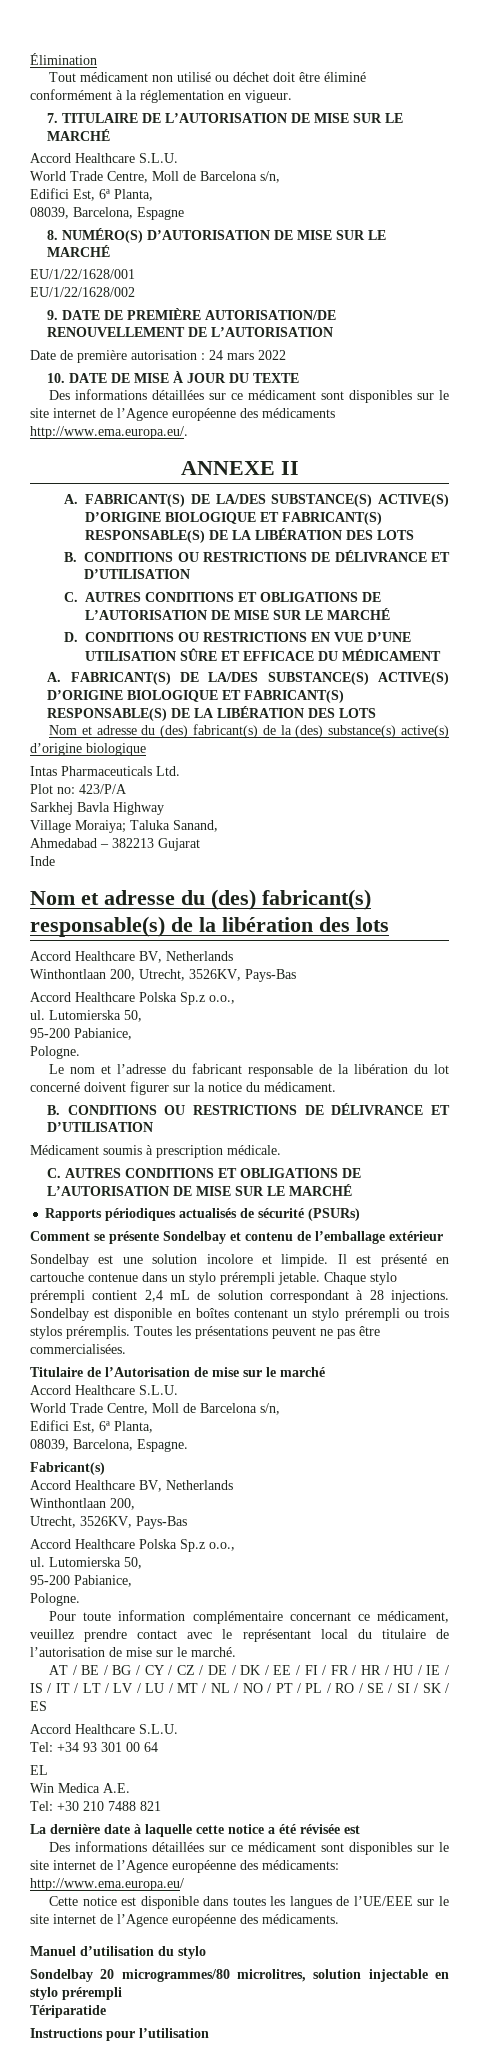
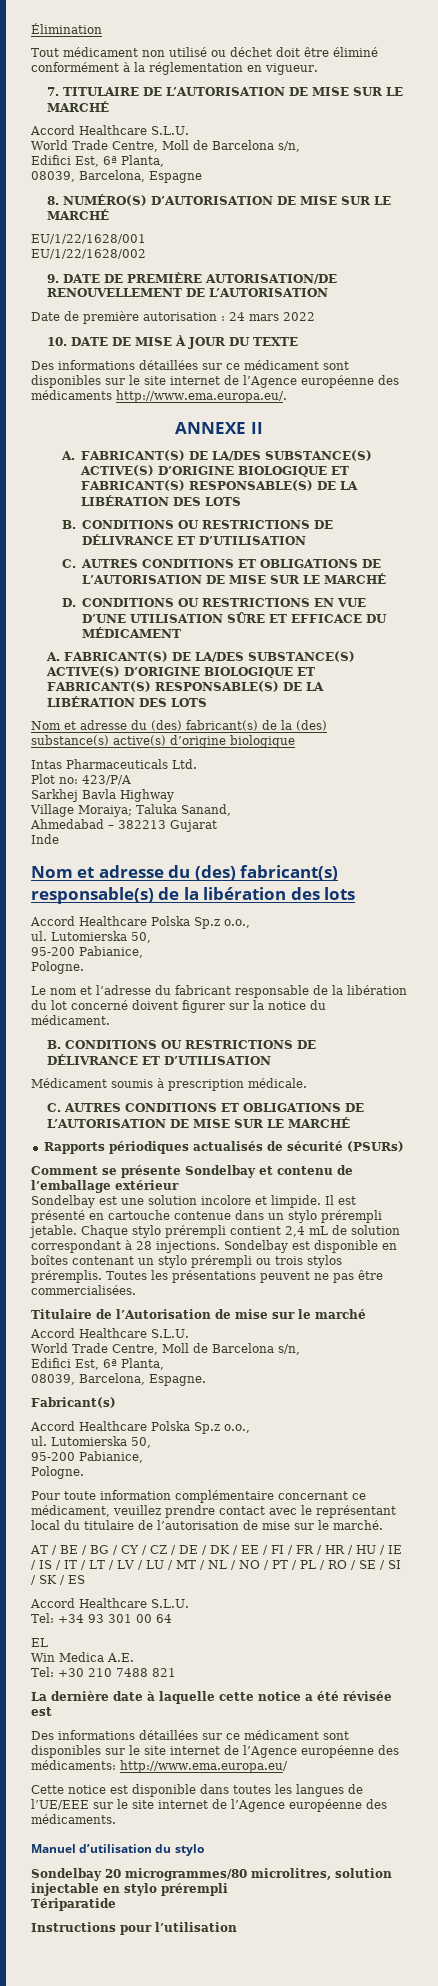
[30,951,233,963] [30,969,296,982] // Accord Healthcare BV, Netherlands // Winthontlaan 200, Utrecht, 3526KV, Pays-Bas -> (356, 893) none
[30,1480,233,1492] [30,1498,135,1510] [30,1516,187,1529] // Accord Healthcare BV, Netherlands // Winthontlaan 200, // Utrecht, 3526KV, Pays-Bas -> (116, 1402) none

